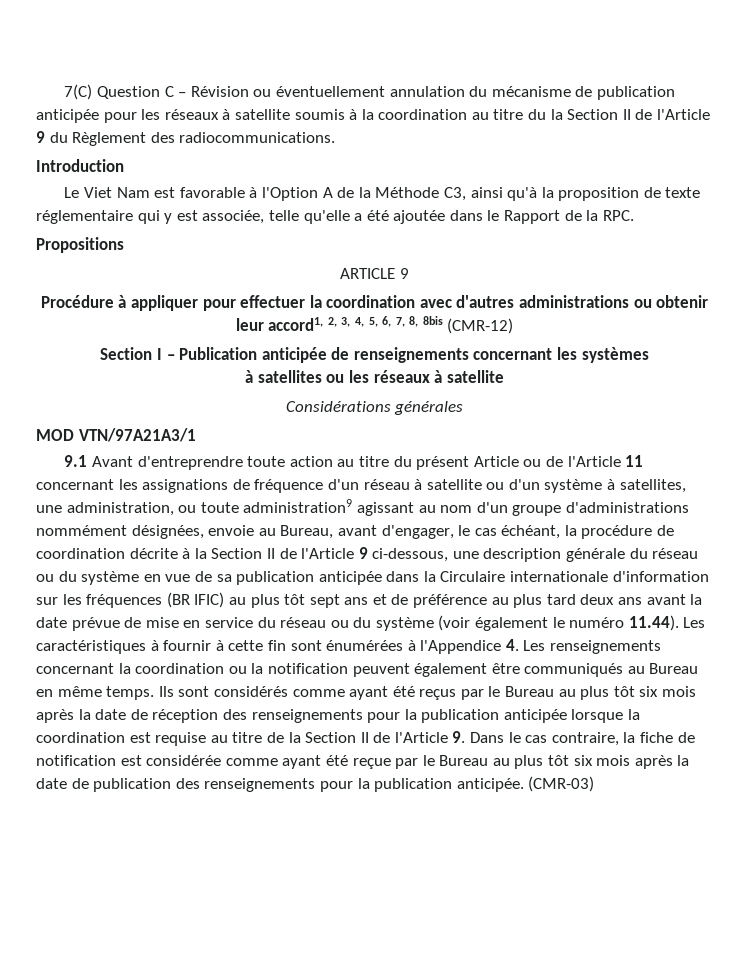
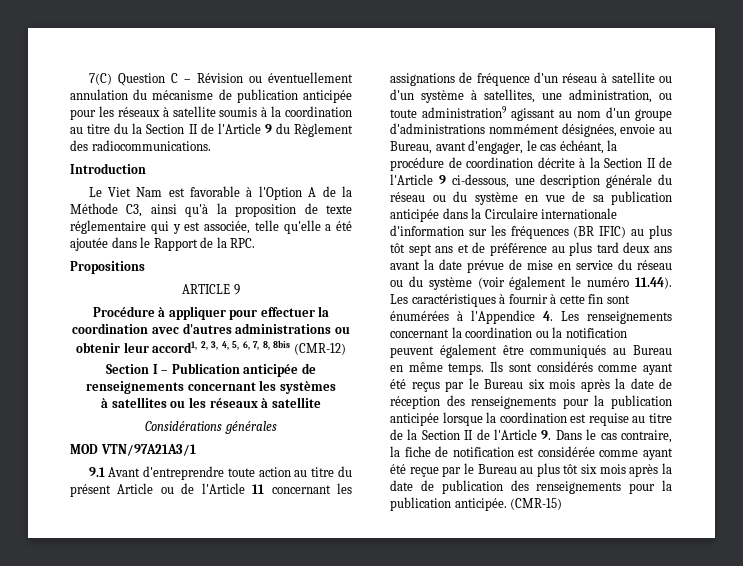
[558,686,635,700] au plus tôt -> (523, 384) none
[528,776,595,792] (CMR-03) -> [510,498,563,510] (CMR-15)

